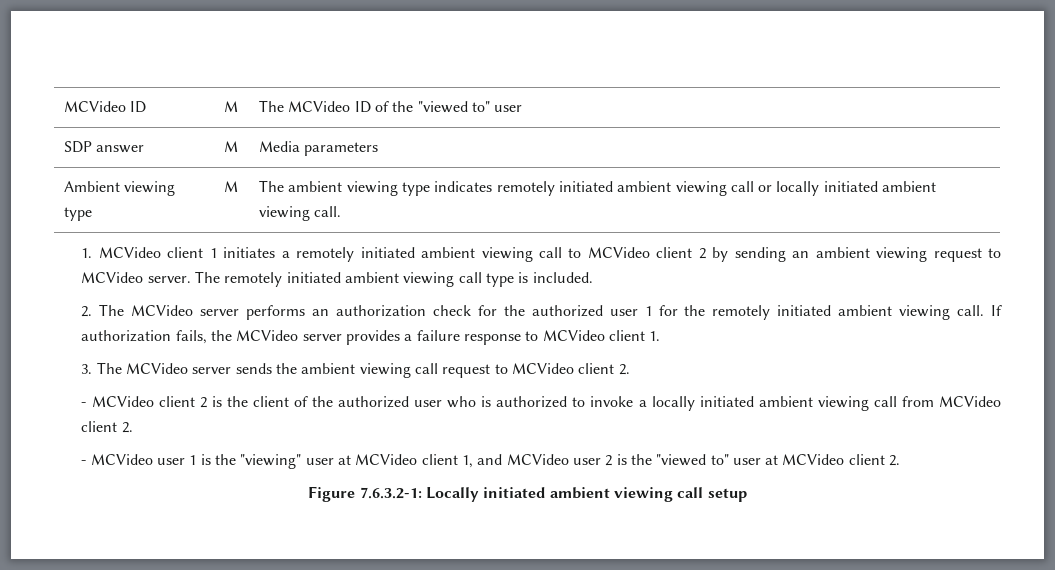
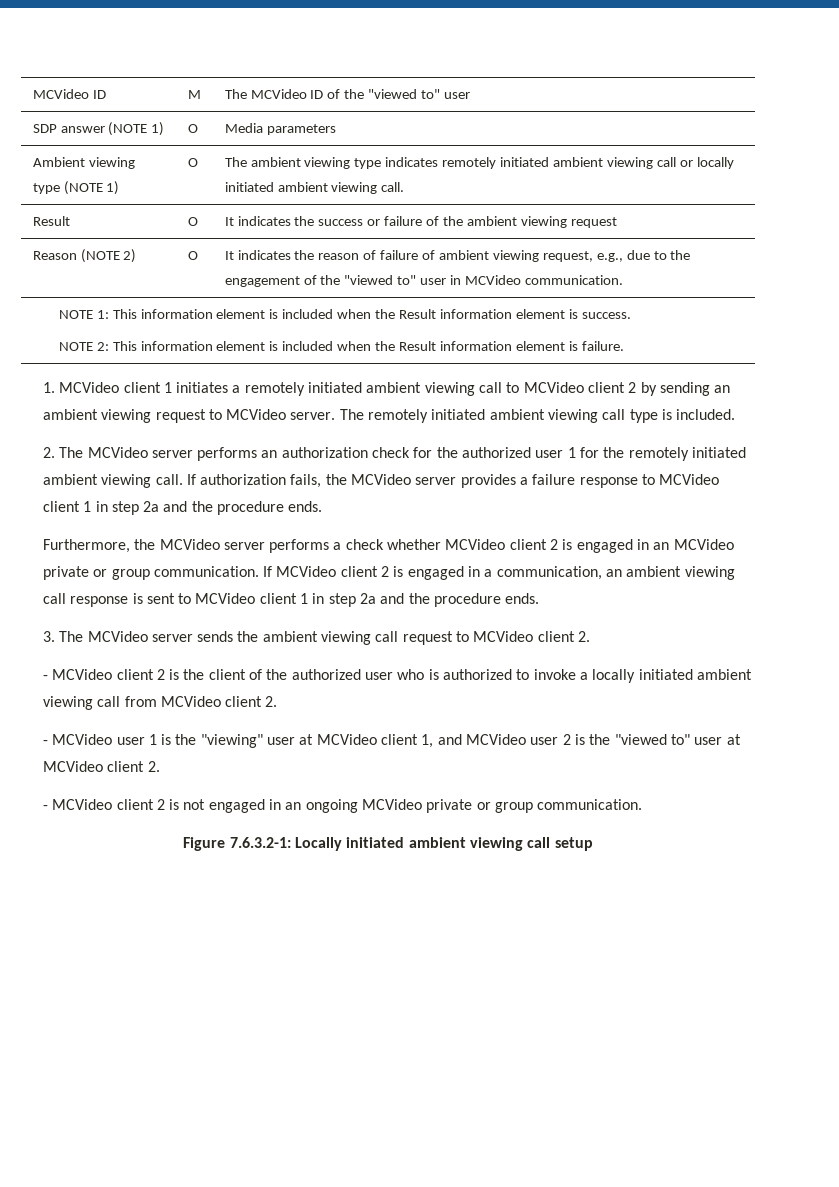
[223,141,238,152] | M -> [108,122,165,136] [187,124,198,133] (NOTE 1) | O
[223,181,238,192] | M -> [63,181,120,195] [187,158,198,167] (NOTE 1) | O
(342, 211) none -> [32,216,70,226] [187,217,198,226] [224,216,617,228] [32,249,137,263] [187,251,198,260] [224,250,691,262] [224,275,623,287] [58,309,631,319] [58,341,624,351] // Result | O | It indicates the success or failure of the ambient viewing request // Reason (NOTE 2) | O | It indicates the reason of failure of ambient viewing request, e.g., due to the engagement of the "viewed to" user in MCVideo communication. // NOTE 1: This information element is included when the Result information element is success. // NOTE 2: This information element is included when the Result information element is failure.
[649,331,661,341] 1. -> [83,501,323,515] [42,539,734,553] [42,566,735,580] [42,593,540,607] 1 in step 2a and the procedure ends. // Furthermore, the MCVideo server performs a check whether MCVideo client 2 is engaged in an MCVideo private or group communication. If MCVideo client 2 is engaged in a communication, an ambient viewing call response is sent to MCVideo client 1 in step 2a and the procedure ends.
(901, 460) none -> [42,799,643,813] // - MCVideo client 2 is not engaged in an ongoing MCVideo private or group communication.

